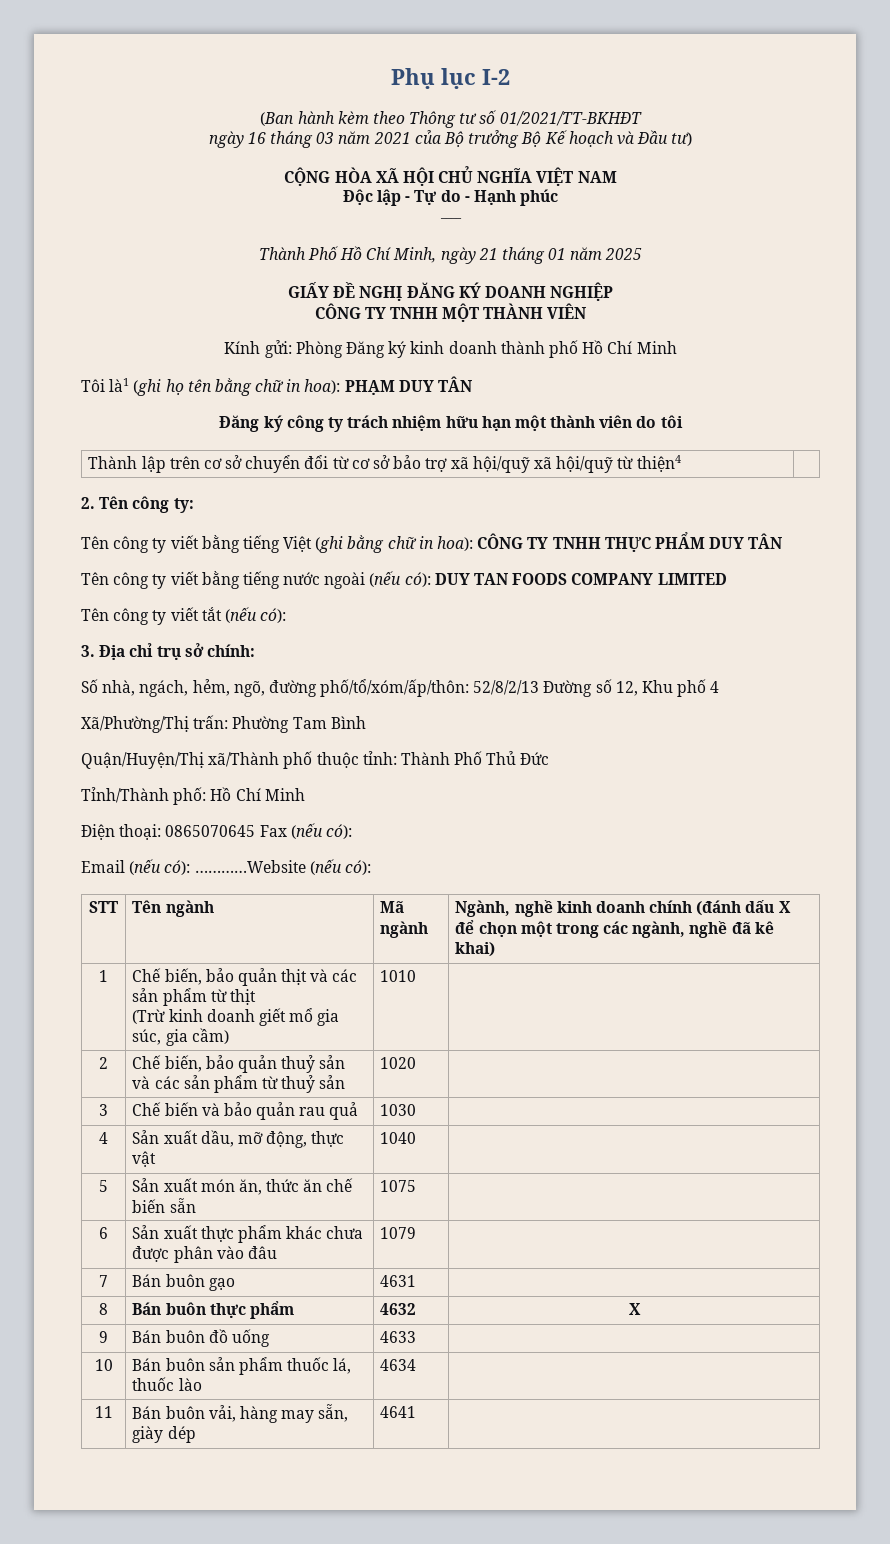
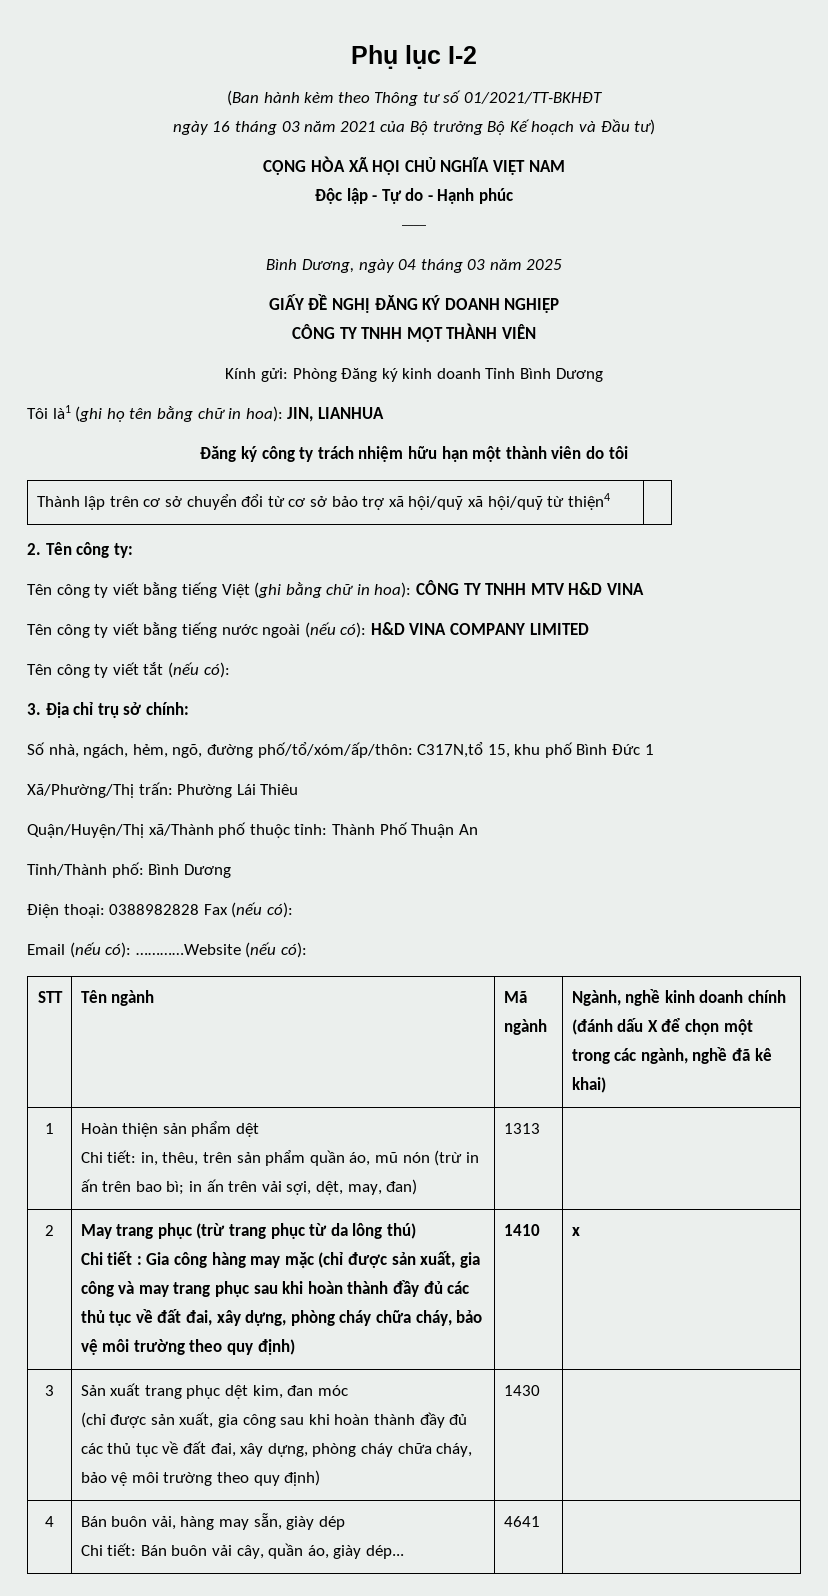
[258,246,567,264] Thành Phố Hồ Chí Minh, ngày 21 tháng 01 -> [266,259,486,273] Bình Dương, ngày 04 tháng 03
[500,340,677,358] thành phố Hồ Chí Minh -> [485,368,603,382] Tỉnh Bình Dương
[344,376,473,395] PHẠM DUY TÂN -> [287,407,384,422] JIN, LIANHUA
[604,532,783,552] THỰC PHẨM DUY TÂN -> [530,582,645,595] MTV H&D VINA
[434,573,568,585] DUY TAN FOODS -> [370,622,447,635] H&D VINA
[473,679,720,697] 52/8/2/13 Đường số 12, Khu phố 4 -> [417,742,654,758] C317N,tổ 15, khu phố Bình Đức 1
[292,716,366,729] Tam Bình -> [236,784,299,795] Lái Thiêu
[486,751,550,765] Thủ Đức -> [411,824,478,838] Thuận An
[210,787,305,801] Hồ Chí Minh -> [148,864,231,878] Bình Dương
[165,825,256,837] 0865070645 -> [109,904,200,915] 0388982828
[132,968,358,986] [132,988,256,1006] [132,1008,340,1026] [132,1028,229,1046] [380,970,417,982] [99,1057,108,1069] [132,1055,346,1073] [132,1075,346,1093] [380,1057,417,1069] [99,1104,108,1116] [132,1102,359,1120] [380,1104,417,1116] [99,1132,108,1144] [132,1130,345,1148] [132,1151,157,1167] [380,1132,417,1144] [99,1180,108,1192] [132,1178,354,1195] [132,1198,196,1213] [380,1180,417,1192] [99,1227,108,1239] [132,1225,364,1243] [132,1246,277,1263] [380,1227,417,1239] [99,1275,108,1287] [132,1274,235,1291] [380,1275,417,1287] [99,1303,108,1315] [132,1301,294,1319] [380,1303,417,1315] [628,1303,641,1315] [99,1331,108,1343] [132,1329,270,1347] [380,1331,417,1343] [94,1359,113,1371] [132,1357,352,1375] [132,1377,202,1391] [380,1359,417,1371] [94,1406,113,1418] Chế biến, bảo quản thịt và các sản phẩm từ thịt // (Trừ kinh doanh giết mổ gia súc, gia cầm) | 1010 | // 2 | Chế biến, bảo quản thuỷ sản và các sản phẩm từ thuỷ sản | 1020 | // 3 | Chế biến và bảo quản rau quả | 1030 | // 4 | Sản xuất dầu, mỡ động, thực vật | 1040 | // 5 | Sản xuất món ăn, thức ăn chế biến sẵn | 1075 | // 6 | Sản xuất thực phẩm khác chưa được phân vào đâu | 1079 | // 7 | Bán buôn gạo | 4631 | // 8 | Bán buôn thực phẩm | 4632 | X // 9 | Bán buôn đồ uống | 4633 | // 10 | Bán buôn sản phẩm thuốc lá, thuốc lào | 4634 | // 11 -> [80,1121,260,1137] [80,1150,479,1166] [80,1179,418,1195] [503,1123,540,1134] [45,1225,54,1236] [80,1223,416,1239] [80,1251,480,1268] [80,1280,470,1297] [80,1309,483,1326] [80,1339,295,1355] [503,1224,540,1236] [571,1227,580,1236] [45,1385,54,1396] [80,1383,348,1399] [80,1412,468,1428] [80,1441,473,1457] [80,1470,321,1486] [503,1385,540,1396] [45,1516,54,1527] Hoàn thiện sản phẩm dệt // Chi tiết: in, thêu, trên sản phẩm quần áo, mũ nón (trừ in ấn trên bao bì; in ấn trên vải sợi, dệt, may, đan) | 1313 | // 2 | May trang phục (trừ trang phục từ da lông thú) // Chi tiết : Gia công hàng may mặc (chỉ được sản xuất, gia công và may trang phục sau khi hoàn thành đầy đủ các thủ tục về đất đai, xây dựng, phòng cháy chữa cháy, bảo vệ môi trường theo quy định) | 1410 | x // 3 | Sản xuất trang phục dệt kim, đan móc // (chỉ được sản xuất, gia công sau khi hoàn thành đầy đủ các thủ tục về đất đai, xây dựng, phòng cháy chữa cháy, bảo vệ môi trường theo quy định) | 1430 | // 4
(196, 1434) none -> [80,1543,404,1559] // Chi tiết: Bán buôn vải cây, quần áo, giày dép...

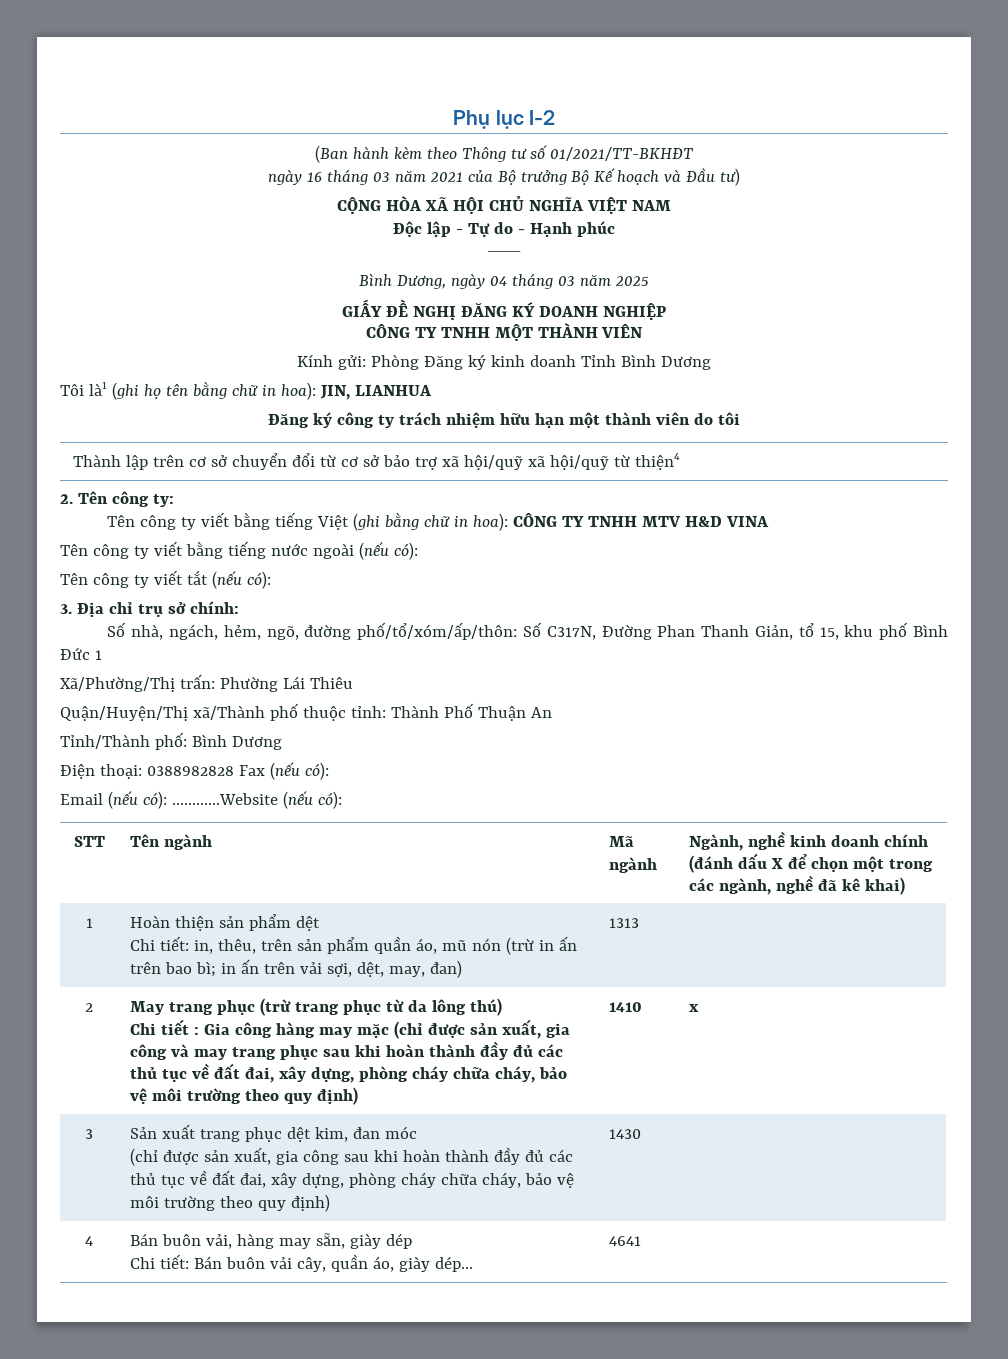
[370,622,589,635] H&D VINA COMPANY LIMITED -> (418, 551) none
[417,742,484,758] C317N,tổ -> [523,622,814,640] Số C317N, Đường Phan Thanh Giản, tổ

